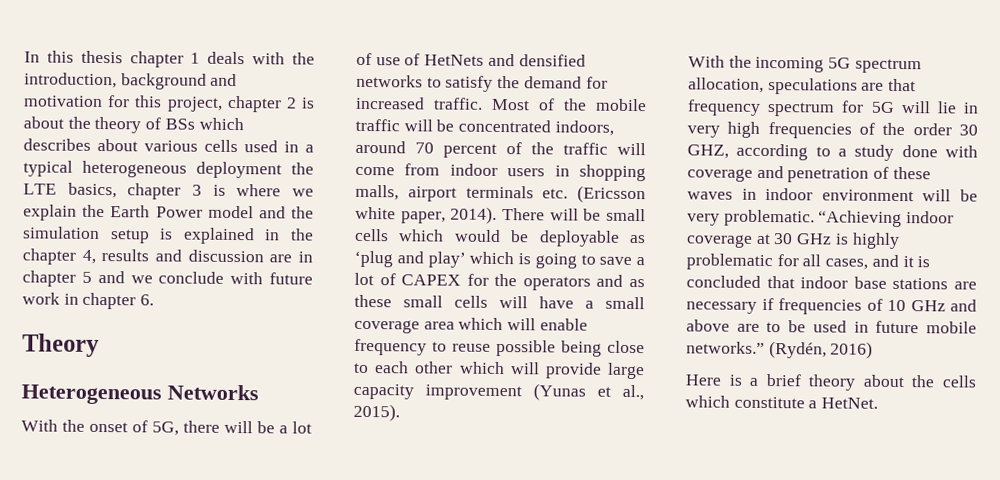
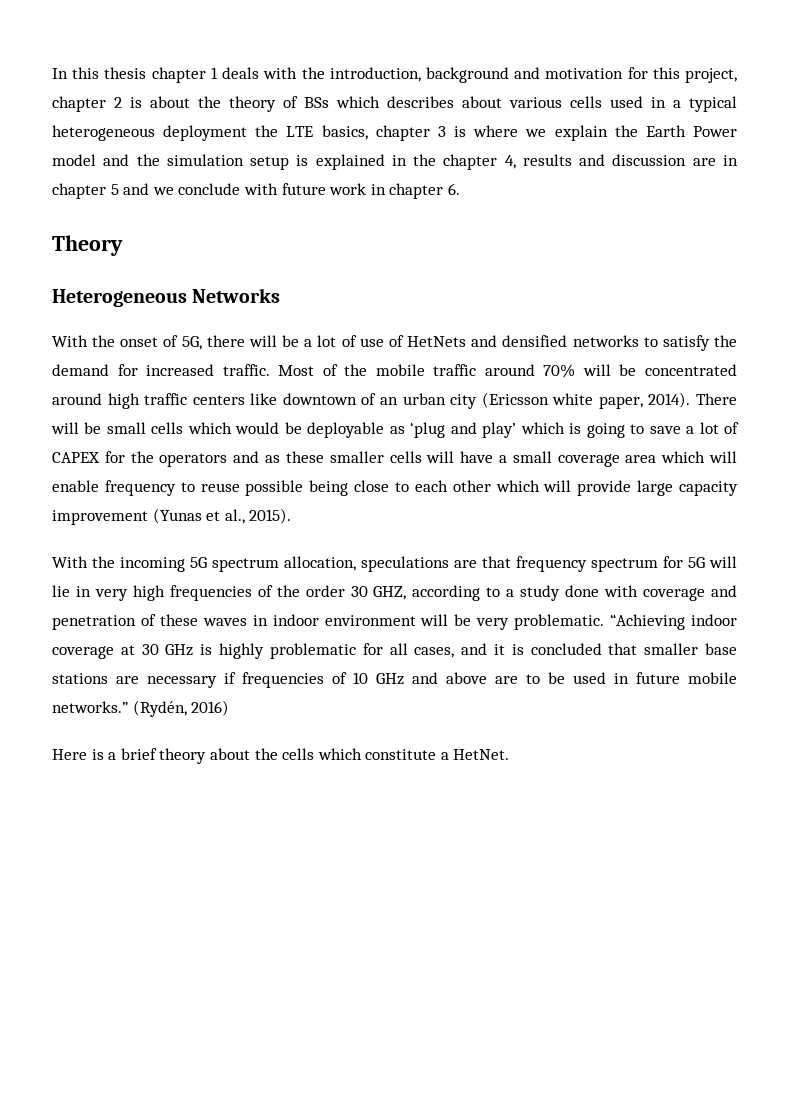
(400, 125) none -> [484,364,576,378] around 70%
[554,120,614,136] [355,140,646,158] [355,163,646,182] [355,184,569,202] indoors, around 70 percent of the traffic will come from indoor users in shopping malls, airport terminals etc. -> [52,393,478,409] around high traffic centers like downtown of an urban city
[403,295,443,308] small -> [329,451,384,463] smaller
[800,276,849,289] indoor -> [644,643,699,655] smaller

